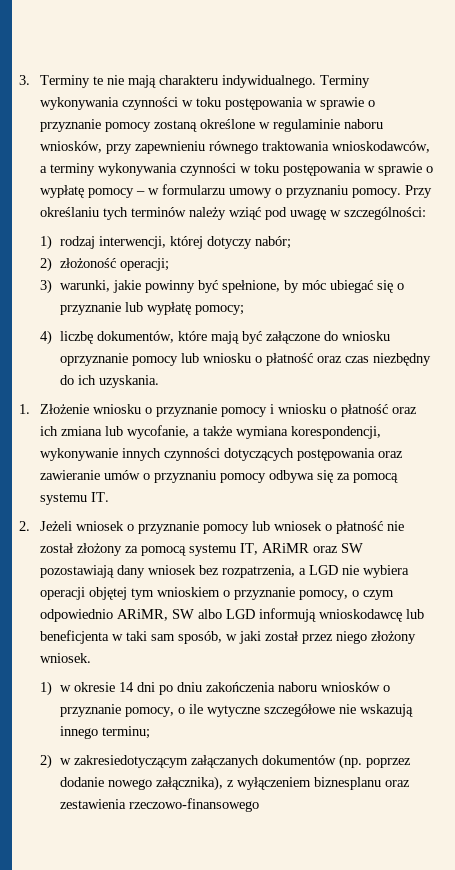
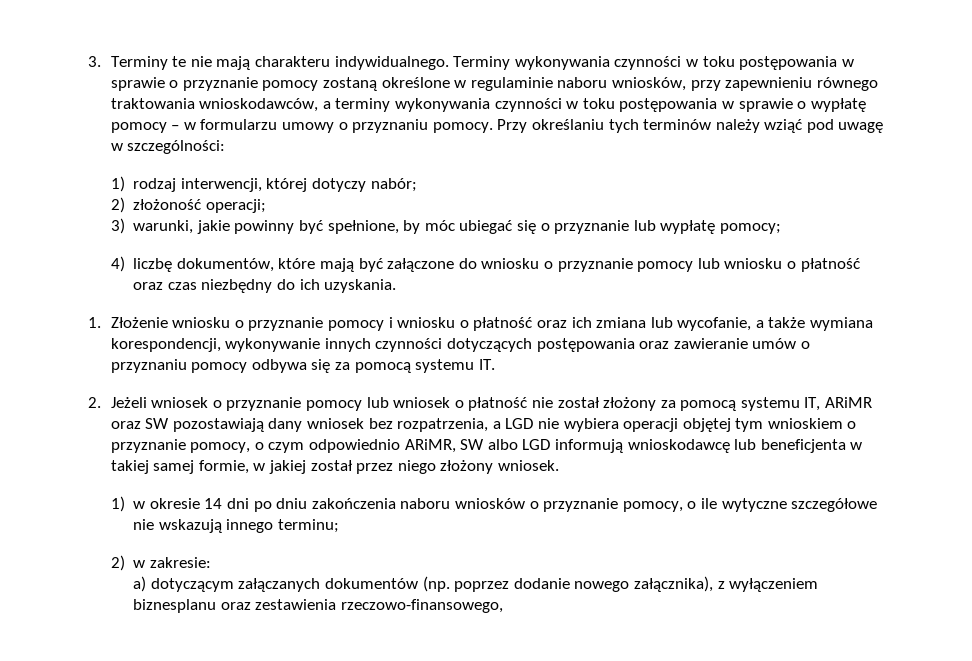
[60,353,129,366] oprzyznanie -> [544,258,633,272] o przyznanie
[125,631,261,644] taki sam sposób, w jaki -> [110,460,307,474] takiej samej formie, w jakiej
[74,755,189,768] zakresiedotyczącym -> [149,557,211,568] [133,576,234,592] zakresie: // a) dotyczącym
[129,798,260,812] rzeczowo-finansowego -> [341,599,504,613] rzeczowo-finansowego,

